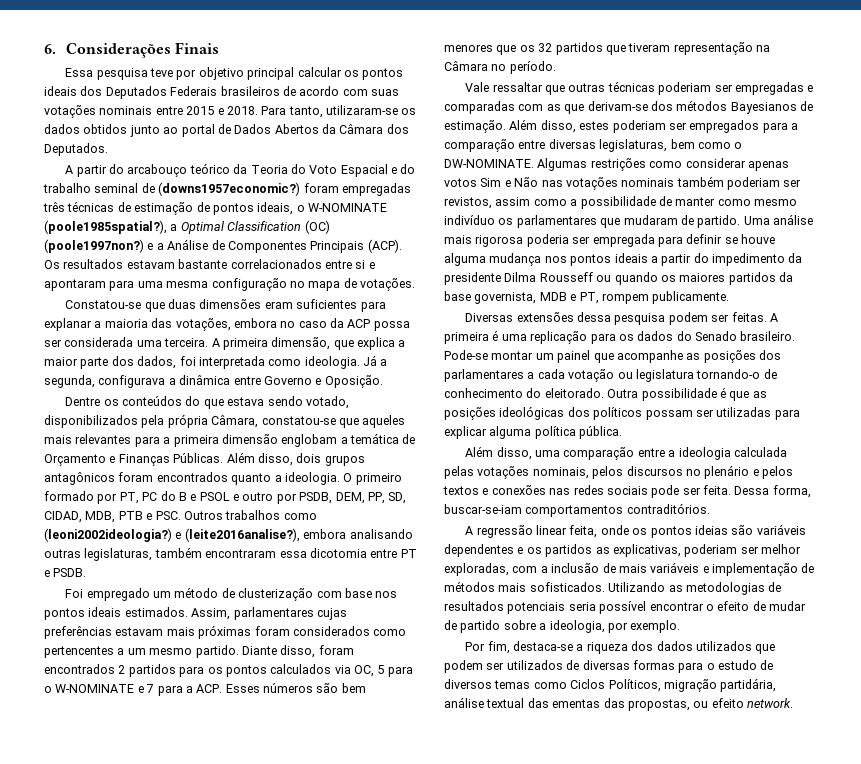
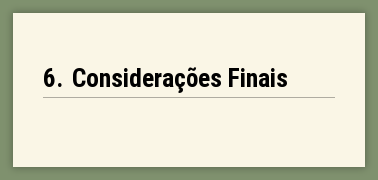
[65,67,404,80] [44,86,399,99] [44,105,417,118] [44,124,409,137] [44,143,108,156] [65,163,416,177] [43,182,411,196] [43,201,387,215] [44,220,330,234] [44,239,402,253] [44,259,375,269] [44,278,415,291] [65,299,386,312] [44,318,410,331] [44,337,406,350] [44,355,388,369] [44,375,383,388] [65,396,349,409] [44,414,406,428] [44,433,416,447] [44,452,365,466] [44,472,402,485] [44,491,407,504] [44,510,317,523] [44,528,413,542] [44,547,417,561] [44,568,87,577] [65,587,398,601] [44,607,347,620] [44,625,407,639] [44,645,354,658] [44,664,413,677] [44,683,366,696] [444,42,770,55] [444,61,556,74] [465,81,814,95] [444,100,813,114] [444,119,798,133] [444,139,743,152] [444,158,789,171] [444,176,802,190] [444,196,797,209] [444,214,813,228] [444,234,775,247] [444,253,803,266] [444,272,793,285] [444,291,730,304] [465,312,778,325] [444,330,796,344] [444,350,781,363] [444,369,777,382] [444,387,767,401] [444,406,800,420] [444,426,623,439] [465,446,787,460] [444,465,793,479] [443,485,811,498] [444,503,710,517] [465,524,806,538] [444,544,801,557] [444,562,815,576] [444,581,782,595] [444,601,806,614] [444,620,681,633] [465,641,776,654] [444,660,774,673] [444,678,777,692] [444,697,793,711] // Essa pesquisa teve por objetivo principal calcular os pontos ideais dos Deputados Federais brasileiros de acordo com suas votações nominais entre 2015 e 2018. Para tanto, utilizaram-se os dados obtidos junto ao portal de Dados Abertos da Câmara dos Deputados. // A partir do arcabouço teórico da Teoria do Voto Espacial e do trabalho seminal de (downs1957economic?) foram empregadas três técnicas de estimação de pontos ideais, o W-NOMINATE (poole1985spatial?), a Optimal Classification (OC) (poole1997non?) e a Análise de Componentes Principais (ACP). Os resultados estavam bastante correlacionados entre si e apontaram para uma mesma configuração no mapa de votações. // Constatou-se que duas dimensões eram suficientes para explanar a maioria das votações, embora no caso da ACP possa ser considerada uma terceira. A primeira dimensão, que explica a maior parte dos dados, foi interpretada como ideologia. Já a segunda, configurava a dinâmica entre Governo e Oposição. // Dentre os conteúdos do que estava sendo votado, disponibilizados pela própria Câmara, constatou-se que aqueles mais relevantes para a primeira dimensão englobam a temática de Orçamento e Finanças Públicas. Além disso, dois grupos antagônicos foram encontrados quanto a ideologia. O primeiro formado por PT, PC do B e PSOL e outro por PSDB, DEM, PP, SD, CIDAD, MDB, PTB e PSC. Outros trabalhos como (leoni2002ideologia?) e (leite2016analise?), embora analisando outras legislaturas, também encontraram essa dicotomia entre PT e PSDB. // Foi empregado um método de clusterização com base nos pontos ideais estimados. Assim, parlamentares cujas preferências estavam mais próximas foram considerados como pertencentes a um mesmo partido. Diante disso, foram encontrados 2 partidos para os pontos calculados via OC, 5 para o W-NOMINATE e 7 para a ACP. Esses números são bem menores que os 32 partidos que tiveram representação na Câmara no período. // Vale ressaltar que outras técnicas poderiam ser empregadas e comparadas com as que derivam-se dos métodos Bayesianos de estimação. Além disso, estes poderiam ser empregados para a comparação entre diversas legislaturas, bem como o DW-NOMINATE. Algumas restrições como considerar apenas votos Sim e Não nas votações nominais também poderiam ser revistos, assim como a possibilidade de manter como mesmo indivíduo os parlamentares que mudaram de partido. Uma análise mais rigorosa poderia ser empregada para definir se houve alguma mudança nos pontos ideais a partir do impedimento da presidente Dilma Rousseff ou quando os maiores partidos da base governista, MDB e PT, rompem publicamente. // Diversas extensões dessa pesquisa podem ser feitas. A primeira é uma replicação para os dados do Senado brasileiro. Pode-se montar um painel que acompanhe as posições dos parlamentares a cada votação ou legislatura tornando-o de conhecimento do eleitorado. Outra possibilidade é que as posições ideológicas dos políticos possam ser utilizadas para explicar alguma política pública. // Além disso, uma comparação entre a ideologia calculada pelas votações nominais, pelos discursos no plenário e pelos textos e conexões nas redes sociais pode ser feita. Dessa forma, buscar-se-iam comportamentos contraditórios. // A regressão linear feita, onde os pontos ideias são variáveis dependentes e os partidos as explicativas, poderiam ser melhor exploradas, com a inclusão de mais variáveis e implementação de métodos mais sofisticados. Utilizando as metodologias de resultados potenciais seria possível encontrar o efeito de mudar de partido sobre a ideologia, por exemplo. // Por fim, destaca-se a riqueza dos dados utilizados que podem ser utilizados de diversas formas para o estudo de diversos temas como Ciclos Políticos, migração partidária, análise textual das ementas das propostas, ou efeito network. -> (289, 77) none

